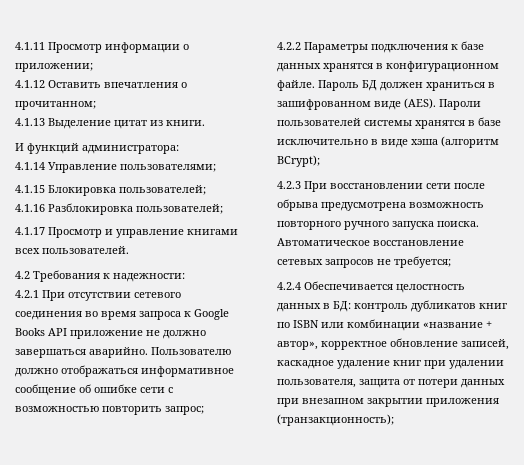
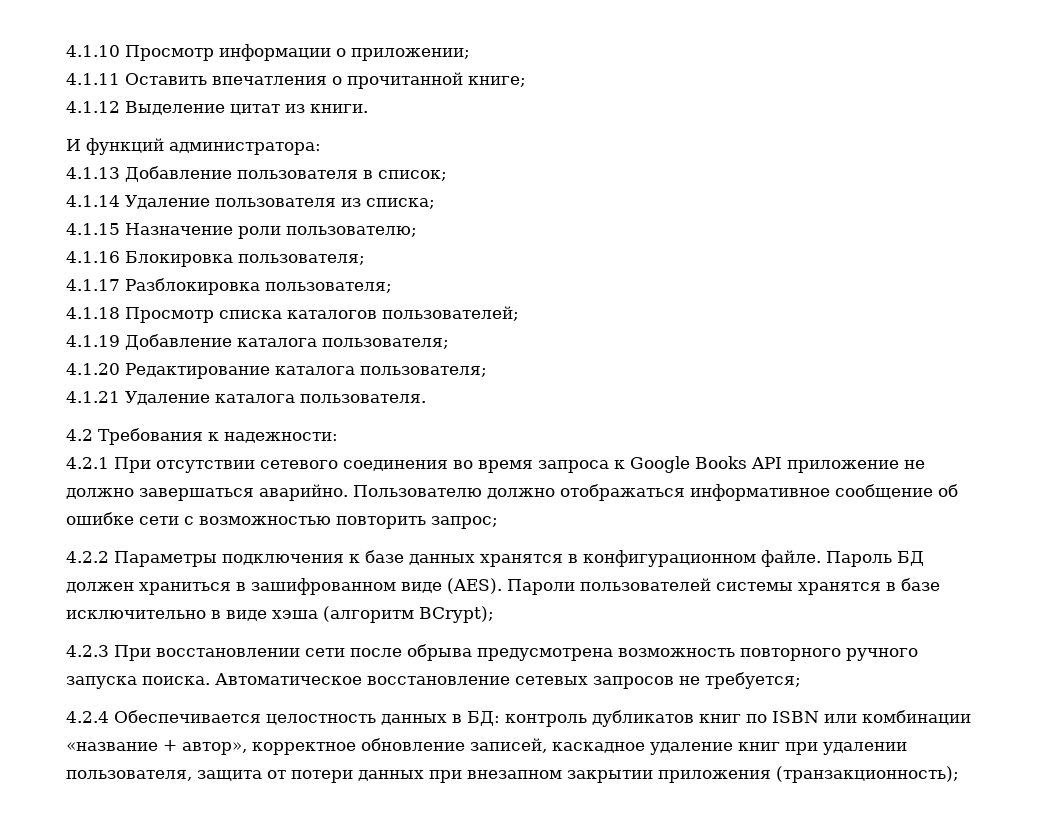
[15,42,45,50] 4.1.11 -> [66,45,120,57] 4.1.10
[15,80,45,88] 4.1.12 -> [66,73,120,85] 4.1.11
[15,101,96,110] [15,118,45,126] прочитанном; // 4.1.13 -> [347,72,526,89] [66,101,120,113] прочитанной книге; // 4.1.12
[15,162,216,173] [15,185,206,196] [15,203,223,215] [15,227,238,238] [15,246,129,254] 4.1.14 Управление пользователями; // 4.1.15 Блокировка пользователей; // 4.1.16 Разблокировка пользователей; // 4.1.17 Просмотр и управление книгами всех пользователей. -> [66,166,447,182] [66,195,435,209] [66,223,417,239] [66,251,365,267] [66,278,392,295] [66,306,519,323] [66,334,449,350] [66,363,487,379] [66,391,426,405] 4.1.13 Добавление пользователя в список; // 4.1.14 Удаление пользователя из списка; // 4.1.15 Назначение роли пользователю; // 4.1.16 Блокировка пользователя; // 4.1.17 Разблокировка пользователя; // 4.1.18 Просмотр списка каталогов пользователей; // 4.1.19 Добавление каталога пользователя; // 4.1.20 Редактирование каталога пользователя; // 4.1.21 Удаление каталога пользователя.

